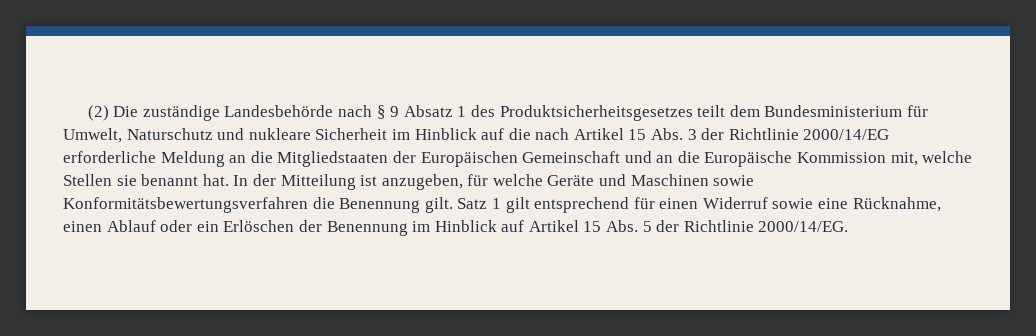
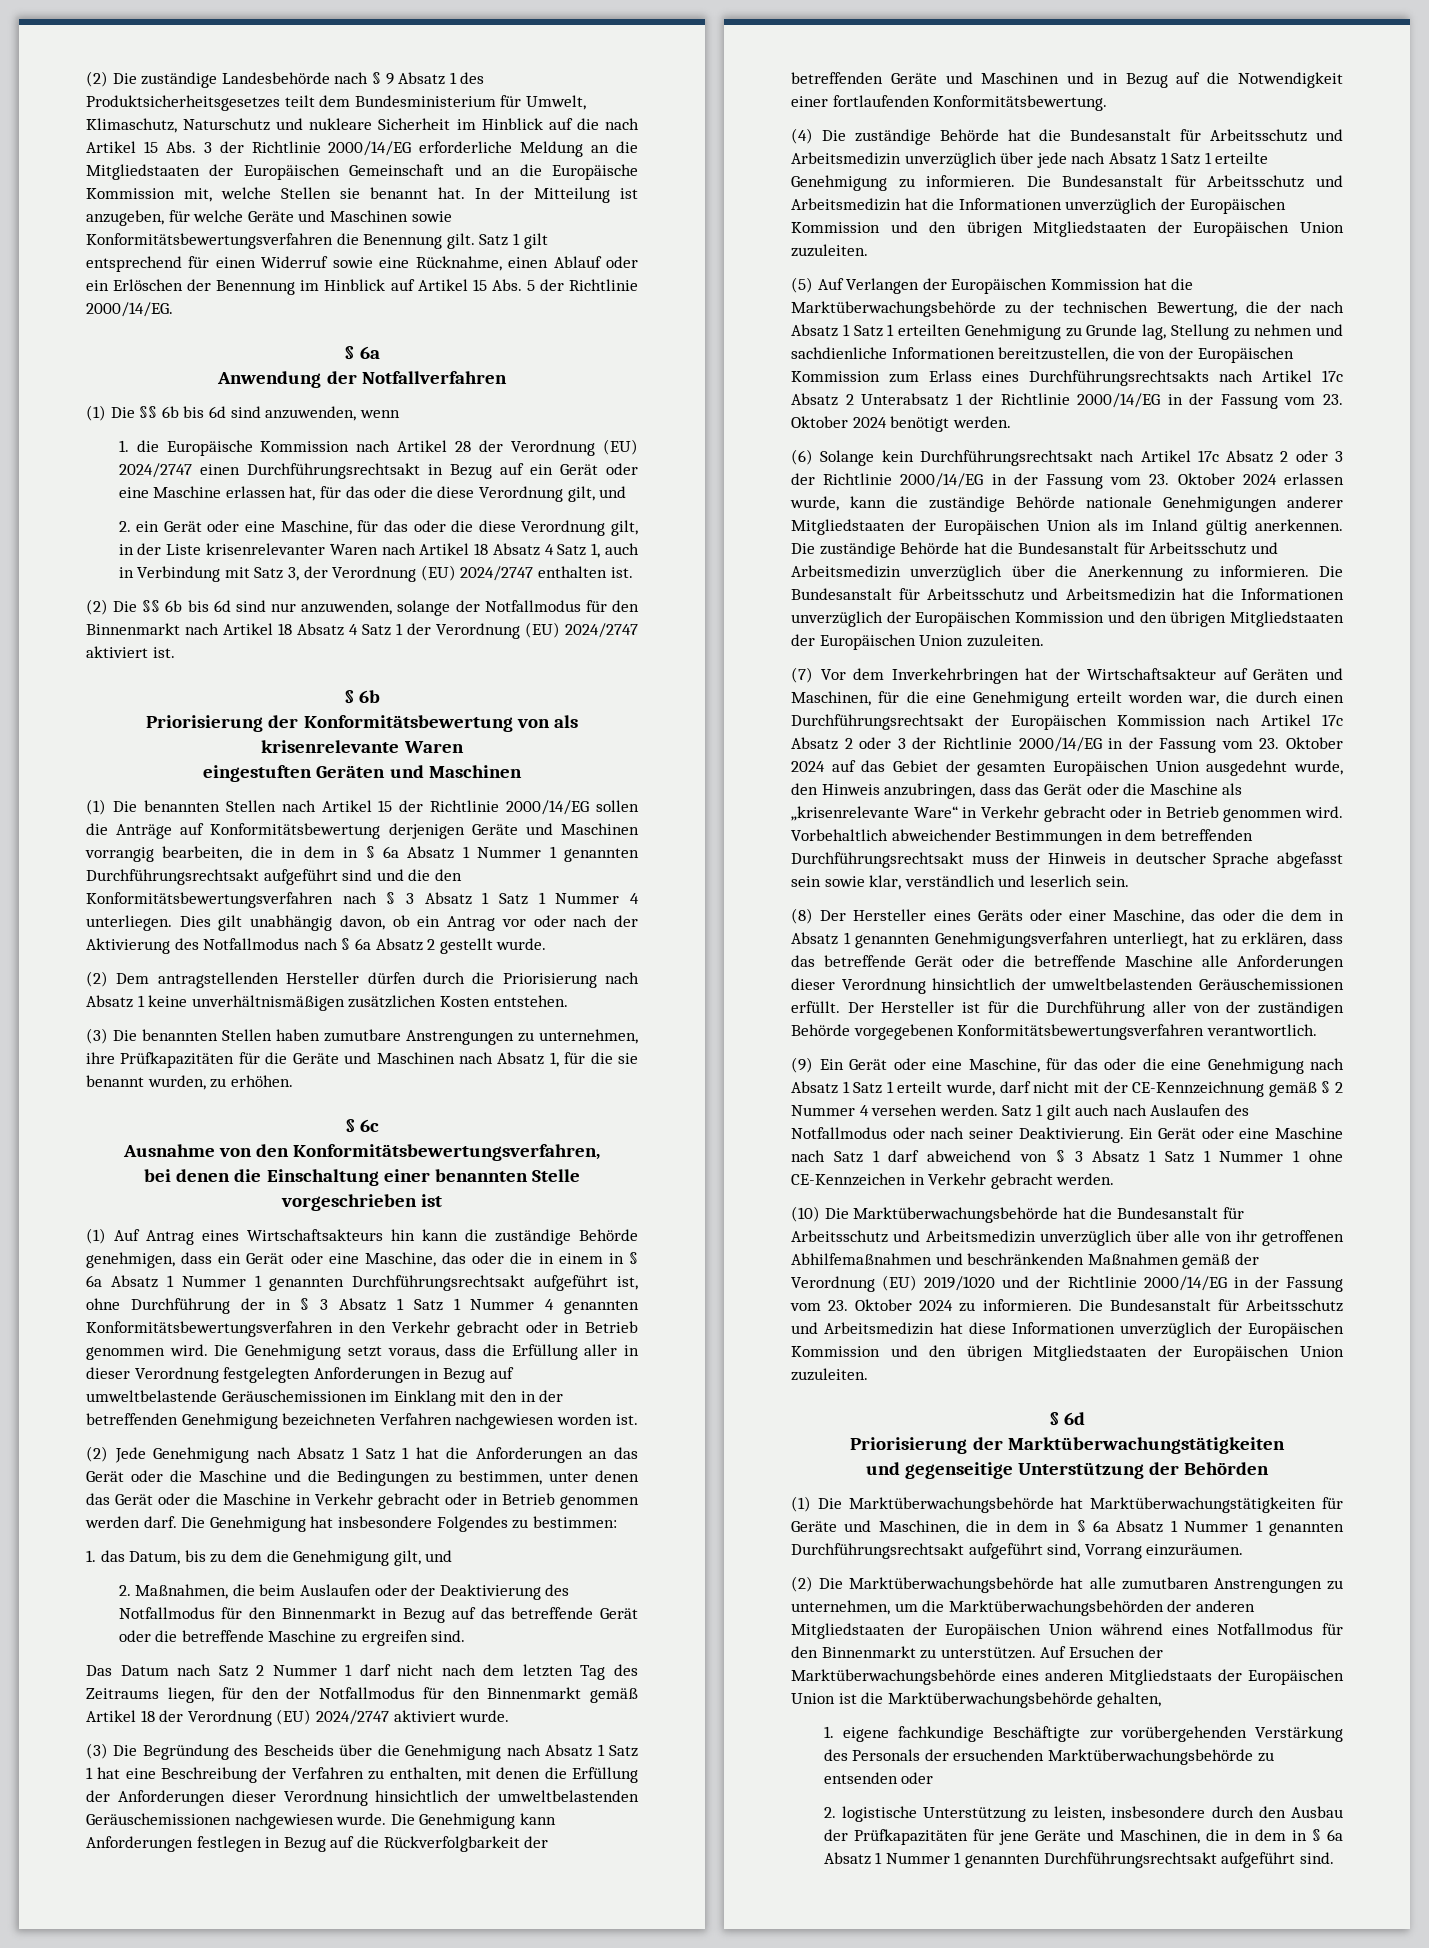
(122, 135) none -> [86,118,177,133] Klimaschutz,
(849, 226) none -> [344,346,380,360] [217,371,507,388] [86,405,400,421] [118,439,639,456] [118,463,638,479] [118,486,627,502] [118,520,638,536] [118,543,639,558] [118,565,633,582] [86,599,639,616] [86,622,638,639] [86,646,175,658] [343,690,381,704] [146,715,578,732] [261,740,464,753] [203,765,522,782] [86,799,639,815] [86,823,640,839] [85,846,640,862] [86,869,462,885] [86,892,640,908] [86,915,639,931] [86,938,547,954] [86,971,639,988] [86,995,568,1011] [86,1028,638,1045] [86,1052,639,1068] [86,1075,293,1090] [344,1119,380,1133] [122,1144,601,1161] [144,1169,580,1186] [280,1194,443,1211] [86,1228,638,1245] [86,1252,638,1268] [86,1275,638,1291] [86,1298,639,1314] [86,1321,638,1337] [86,1344,639,1360] [86,1367,514,1383] [86,1390,564,1406] [86,1413,638,1429] [86,1446,638,1463] [86,1470,639,1486] [86,1493,639,1509] [85,1516,617,1532] [86,1550,453,1566] [118,1584,570,1600] [118,1607,638,1623] [118,1630,466,1646] [86,1664,639,1680] [86,1687,638,1703] [86,1709,510,1726] [86,1743,638,1760] [86,1767,638,1783] [86,1790,639,1806] [86,1813,556,1829] [86,1836,549,1852] [791,72,1343,88] [791,95,1108,111] [791,128,1343,145] [791,152,1269,168] [791,175,1343,191] [791,198,1286,214] [791,221,1344,237] [791,244,868,257] [791,277,1194,294] [791,301,1344,317] [791,324,1343,340] [791,347,1294,363] [791,370,1343,386] [791,393,1343,409] [791,416,1011,432] [791,449,1343,466] [791,473,1344,489] [790,496,1343,512] [791,519,1343,535] [791,542,1278,558] [791,565,1343,581] [791,588,1344,601] [791,611,1344,627] [791,634,1044,650] [791,667,1343,684] [791,691,1344,707] [791,714,1343,730] [791,737,1343,753] [791,760,1343,776] [791,783,1243,799] [791,806,1343,822] [791,829,1253,845] [791,852,1343,868] [791,875,1129,890] [791,908,1344,924] [791,932,1343,948] [791,955,1344,971] [791,978,1344,994] [791,1001,1344,1017] [791,1024,1317,1040] [791,1057,1344,1074] [791,1081,1343,1097] [791,1104,1249,1120] [791,1127,1343,1143] [791,1150,1343,1163] [791,1173,1115,1189] [791,1206,1244,1223] [791,1230,1344,1246] [791,1253,1259,1269] [791,1275,1343,1292] [790,1299,1343,1312] [791,1322,1344,1338] [791,1345,1344,1361] [791,1368,868,1381] [1048,1412,1086,1426] [850,1437,1285,1454] [865,1462,1270,1479] [791,1496,1343,1513] [791,1520,1344,1536] [791,1543,1244,1559] [791,1576,1343,1593] [791,1600,1255,1616] [791,1623,1343,1639] [791,1646,1163,1659] [791,1669,1344,1685] [791,1692,1162,1708] [823,1726,1343,1742] [823,1749,1274,1765] [823,1772,934,1784] [823,1806,1343,1822] [823,1829,1343,1845] [823,1852,1334,1868] // § 6a // Anwendung der Notfallverfahren // (1) Die §§ 6b bis 6d sind anzuwenden, wenn // 1. die Europäische Kommission nach Artikel 28 der Verordnung (EU) 2024/2747 einen Durchführungsrechtsakt in Bezug auf ein Gerät oder eine Maschine erlassen hat, für das oder die diese Verordnung gilt, und // 2. ein Gerät oder eine Maschine, für das oder die diese Verordnung gilt, in der Liste krisenrelevanter Waren nach Artikel 18 Absatz 4 Satz 1, auch in Verbindung mit Satz 3, der Verordnung (EU) 2024/2747 enthalten ist. // (2) Die §§ 6b bis 6d sind nur anzuwenden, solange der Notfallmodus für den Binnenmarkt nach Artikel 18 Absatz 4 Satz 1 der Verordnung (EU) 2024/2747 aktiviert ist. // § 6b // Priorisierung der Konformitätsbewertung von als krisenrelevante Waren // eingestuften Geräten und Maschinen // (1) Die benannten Stellen nach Artikel 15 der Richtlinie 2000/14/EG sollen die Anträge auf Konformitätsbewertung derjenigen Geräte und Maschinen vorrangig bearbeiten, die in dem in § 6a Absatz 1 Nummer 1 genannten Durchführungsrechtsakt aufgeführt sind und die den Konformitätsbewertungsverfahren nach § 3 Absatz 1 Satz 1 Nummer 4 unterliegen. Dies gilt unabhängig davon, ob ein Antrag vor oder nach der Aktivierung des Notfallmodus nach § 6a Absatz 2 gestellt wurde. // (2) Dem antragstellenden Hersteller dürfen durch die Priorisierung nach Absatz 1 keine unverhältnismäßigen zusätzlichen Kosten entstehen. // (3) Die benannten Stellen haben zumutbare Anstrengungen zu unternehmen, ihre Prüfkapazitäten für die Geräte und Maschinen nach Absatz 1, für die sie benannt wurden, zu erhöhen. // § 6c // Ausnahme von den Konformitätsbewertungsverfahren, // bei denen die Einschaltung einer benannten Stelle vorgeschrieben ist // (1) Auf Antrag eines Wirtschaftsakteurs hin kann die zuständige Behörde genehmigen, dass ein Gerät oder eine Maschine, das oder die in einem in § 6a Absatz 1 Nummer 1 genannten Durchführungsrechtsakt aufgeführt ist, ohne Durchführung der in § 3 Absatz 1 Satz 1 Nummer 4 genannten Konformitätsbewertungsverfahren in den Verkehr gebracht oder in Betrieb genommen wird. Die Genehmigung setzt voraus, dass die Erfüllung aller in dieser Verordnung festgelegten Anforderungen in Bezug auf umweltbelastende Geräuschemissionen im Einklang mit den in der betreffenden Genehmigung bezeichneten Verfahren nachgewiesen worden ist. // (2) Jede Genehmigung nach Absatz 1 Satz 1 hat die Anforderungen an das Gerät oder die Maschine und die Bedingungen zu bestimmen, unter denen das Gerät oder die Maschine in Verkehr gebracht oder in Betrieb genommen werden darf. Die Genehmigung hat insbesondere Folgendes zu bestimmen: // 1. das Datum, bis zu dem die Genehmigung gilt, und // 2. Maßnahmen, die beim Auslaufen oder der Deaktivierung des Notfallmodus für den Binnenmarkt in Bezug auf das betreffende Gerät oder die betreffende Maschine zu ergreifen sind. // Das Datum nach Satz 2 Nummer 1 darf nicht nach dem letzten Tag des Zeitraums liegen, für den der Notfallmodus für den Binnenmarkt gemäß Artikel 18 der Verordnung (EU) 2024/2747 aktiviert wurde. // (3) Die Begründung des Bescheids über die Genehmigung nach Absatz 1 Satz 1 hat eine Beschreibung der Verfahren zu enthalten, mit denen die Erfüllung der Anforderungen dieser Verordnung hinsichtlich der umweltbelastenden Geräuschemissionen nachgewiesen wurde. Die Genehmigung kann Anforderungen festlegen in Bezug auf die Rückverfolgbarkeit der betreffenden Geräte und Maschinen und in Bezug auf die Notwendigkeit einer fortlaufenden Konformitätsbewertung. // (4) Die zuständige Behörde hat die Bundesanstalt für Arbeitsschutz und Arbeitsmedizin unverzüglich über jede nach Absatz 1 Satz 1 erteilte Genehmigung zu informieren. Die Bundesanstalt für Arbeitsschutz und Arbeitsmedizin hat die Informationen unverzüglich der Europäischen Kommission und den übrigen Mitgliedstaaten der Europäischen Union zuzuleiten. // (5) Auf Verlangen der Europäischen Kommission hat die Marktüberwachungsbehörde zu der technischen Bewertung, die der nach Absatz 1 Satz 1 erteilten Genehmigung zu Grunde lag, Stellung zu nehmen und sachdienliche Informationen bereitzustellen, die von der Europäischen Kommission zum Erlass eines Durchführungsrechtsakts nach Artikel 17c Absatz 2 Unterabsatz 1 der Richtlinie 2000/14/EG in der Fassung vom 23. Oktober 2024 benötigt werden. // (6) Solange kein Durchführungsrechtsakt nach Artikel 17c Absatz 2 oder 3 der Richtlinie 2000/14/EG in der Fassung vom 23. Oktober 2024 erlassen wurde, kann die zuständige Behörde nationale Genehmigungen anderer Mitgliedstaaten der Europäischen Union als im Inland gültig anerkennen. Die zuständige Behörde hat die Bundesanstalt für Arbeitsschutz und Arbeitsmedizin unverzüglich über die Anerkennung zu informieren. Die Bundesanstalt für Arbeitsschutz und Arbeitsmedizin hat die Informationen unverzüglich der Europäischen Kommission und den übrigen Mitgliedstaaten der Europäischen Union zuzuleiten. // (7) Vor dem Inverkehrbringen hat der Wirtschaftsakteur auf Geräten und Maschinen, für die eine Genehmigung erteilt worden war, die durch einen Durchführungsrechtsakt der Europäischen Kommission nach Artikel 17c Absatz 2 oder 3 der Richtlinie 2000/14/EG in der Fassung vom 23. Oktober 2024 auf das Gebiet der gesamten Europäischen Union ausgedehnt wurde, den Hinweis anzubringen, dass das Gerät oder die Maschine als „krisenrelevante Ware“ in Verkehr gebracht oder in Betrieb genommen wird. Vorbehaltlich abweichender Bestimmungen in dem betreffenden Durchführungsrechtsakt muss der Hinweis in deutscher Sprache abgefasst sein sowie klar, verständlich und leserlich sein. // (8) Der Hersteller eines Geräts oder einer Maschine, das oder die dem in Absatz 1 genannten Genehmigungsverfahren unterliegt, hat zu erklären, dass das betreffende Gerät oder die betreffende Maschine alle Anforderungen dieser Verordnung hinsichtlich der umweltbelastenden Geräuschemissionen erfüllt. Der Hersteller ist für die Durchführung aller von der zuständigen Behörde vorgegebenen Konformitätsbewertungsverfahren verantwortlich. // (9) Ein Gerät oder eine Maschine, für das oder die eine Genehmigung nach Absatz 1 Satz 1 erteilt wurde, darf nicht mit der CE-Kennzeichnung gemäß § 2 Nummer 4 versehen werden. Satz 1 gilt auch nach Auslaufen des Notfallmodus oder nach seiner Deaktivierung. Ein Gerät oder eine Maschine nach Satz 1 darf abweichend von § 3 Absatz 1 Satz 1 Nummer 1 ohne CE-Kennzeichen in Verkehr gebracht werden. // (10) Die Marktüberwachungsbehörde hat die Bundesanstalt für Arbeitsschutz und Arbeitsmedizin unverzüglich über alle von ihr getroffenen Abhilfemaßnahmen und beschränkenden Maßnahmen gemäß der Verordnung (EU) 2019/1020 und der Richtlinie 2000/14/EG in der Fassung vom 23. Oktober 2024 zu informieren. Die Bundesanstalt für Arbeitsschutz und Arbeitsmedizin hat diese Informationen unverzüglich der Europäischen Kommission und den übrigen Mitgliedstaaten der Europäischen Union zuzuleiten. // § 6d // Priorisierung der Marktüberwachungstätigkeiten // und gegenseitige Unterstützung der Behörden // (1) Die Marktüberwachungsbehörde hat Marktüberwachungstätigkeiten für Geräte und Maschinen, die in dem in § 6a Absatz 1 Nummer 1 genannten Durchführungsrechtsakt aufgeführt sind, Vorrang einzuräumen. // (2) Die Marktüberwachungsbehörde hat alle zumutbaren Anstrengungen zu unternehmen, um die Marktüberwachungsbehörden der anderen Mitgliedstaaten der Europäischen Union während eines Notfallmodus für den Binnenmarkt zu unterstützen. Auf Ersuchen der Marktüberwachungsbehörde eines anderen Mitgliedstaats der Europäischen Union ist die Marktüberwachungsbehörde gehalten, // 1. eigene fachkundige Beschäftigte zur vorübergehenden Verstärkung des Personals der ersuchenden Marktüberwachungsbehörde zu entsenden oder // 2. logistische Unterstützung zu leisten, insbesondere durch den Ausbau der Prüfkapazitäten für jene Geräte und Maschinen, die in dem in § 6a Absatz 1 Nummer 1 genannten Durchführungsrechtsakt aufgeführt sind.

